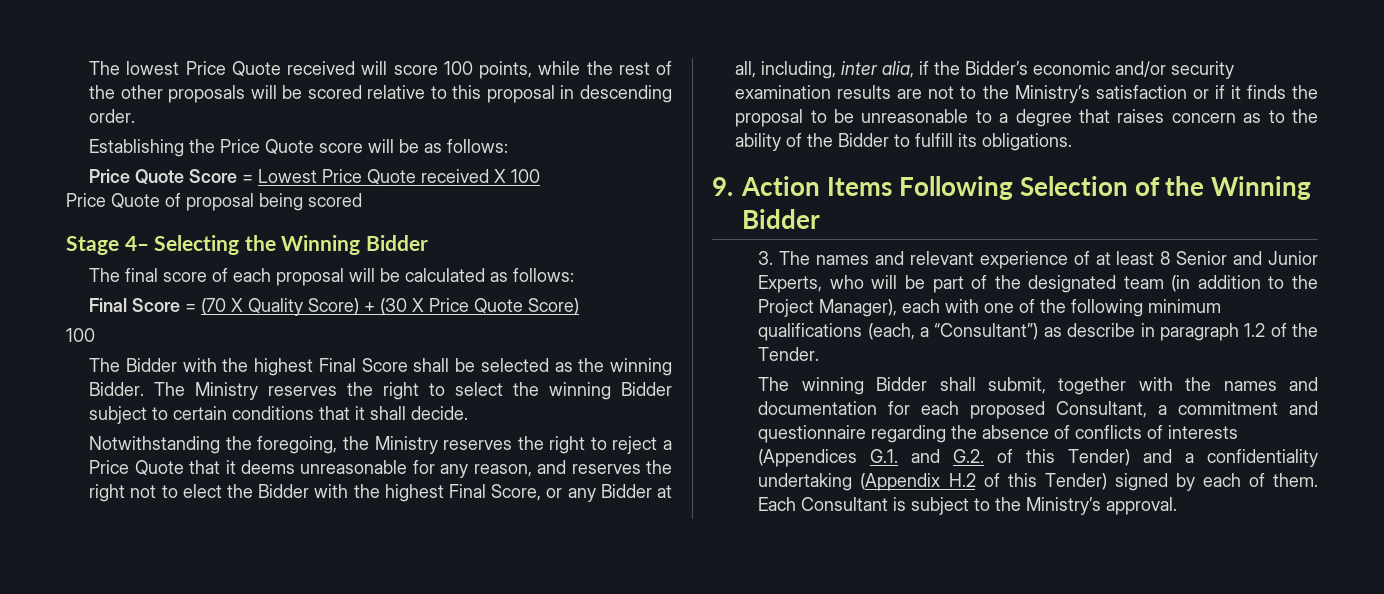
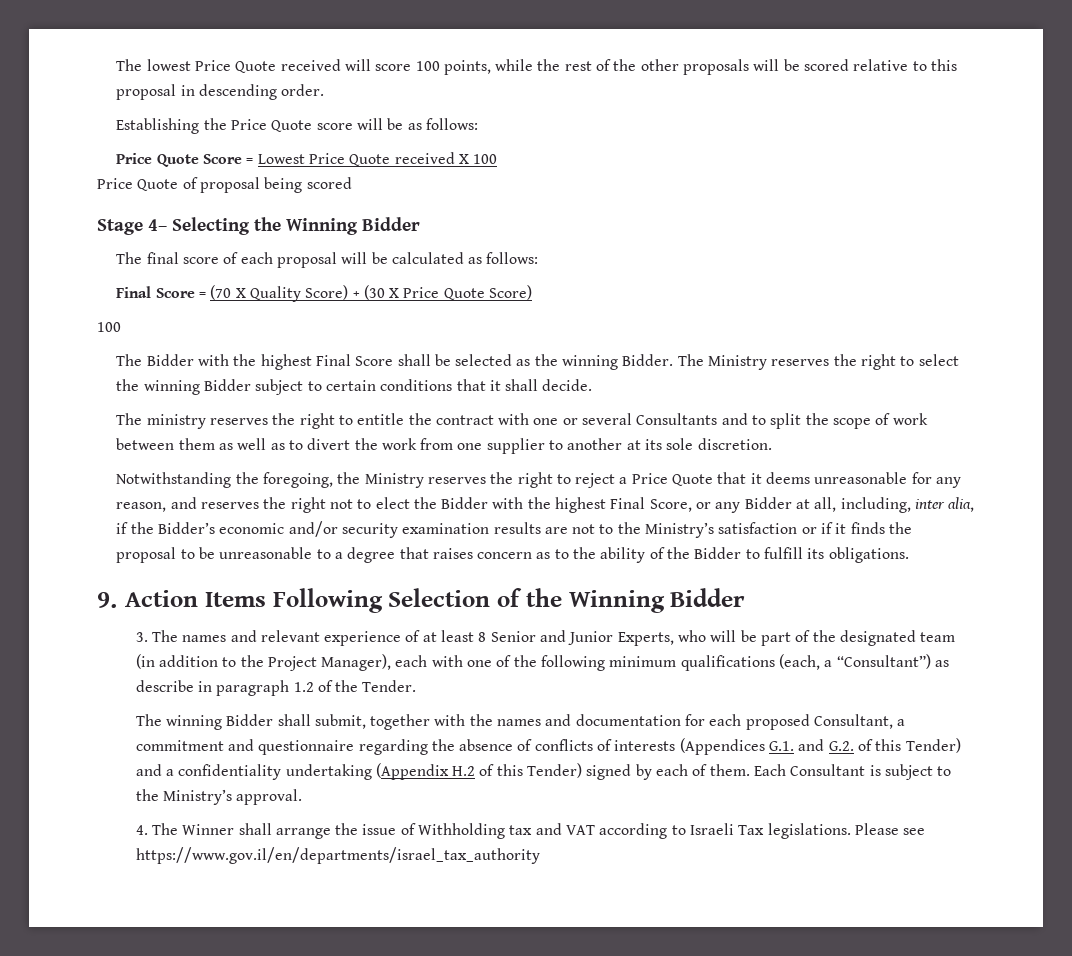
(469, 413) none -> [116,413,928,429] [116,438,772,454] // The ministry reserves the right to entitle the contract with one or several Consultants and to split the scope of work between them as well as to divert the work from one supplier to another at its sole discretion.
(1178, 506) none -> [135,823,926,839] [135,847,540,864] // 4. The Winner shall arrange the issue of Withholding tax and VAT according to Israeli Tax legislations. Please see https://www.gov.il/en/departments/israel_tax_authority

